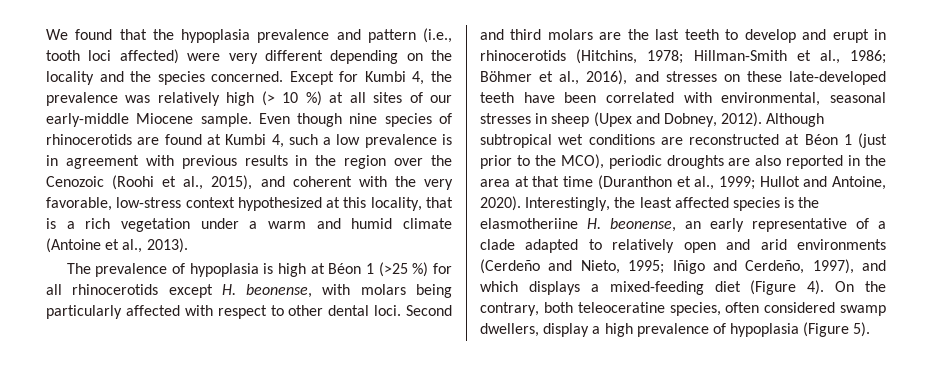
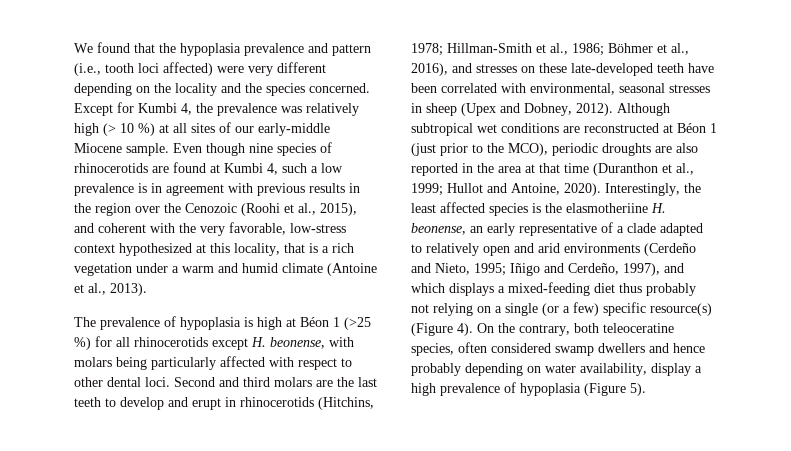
(741, 286) none -> [619,283,696,296] [411,302,712,316] thus probably not relying on a single (or a few) specific resource(s)
[480,323,539,337] dwellers, -> [598,343,705,353] [411,363,647,376] dwellers and hence probably depending on water availability,

